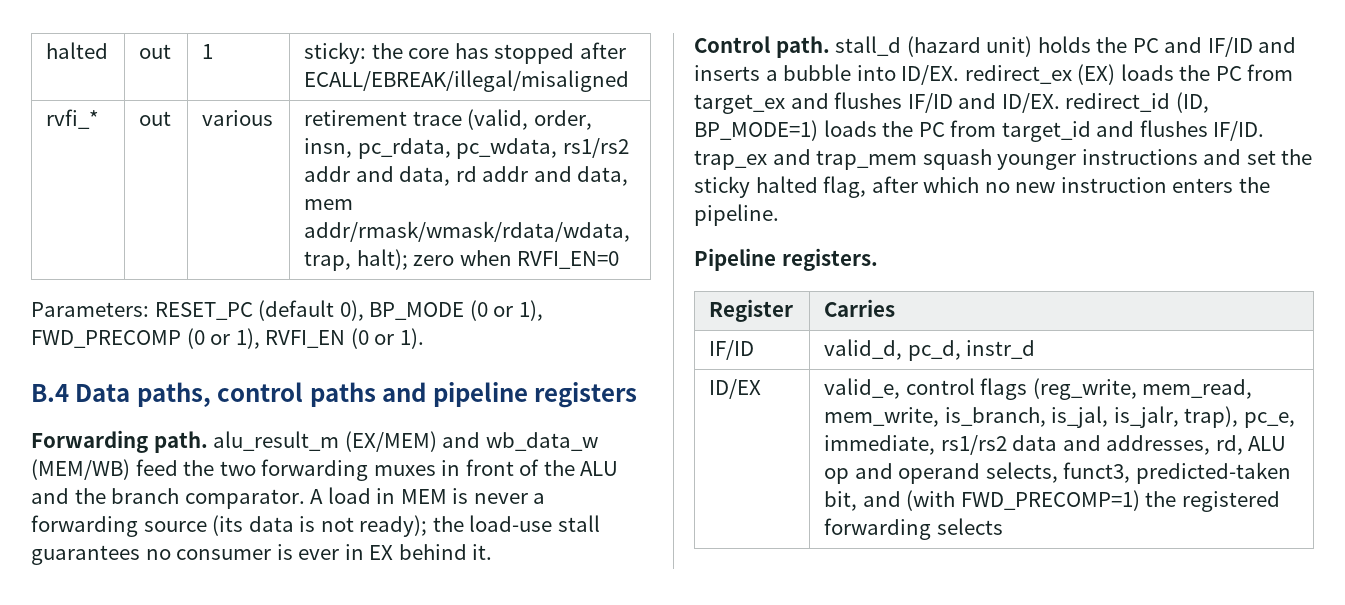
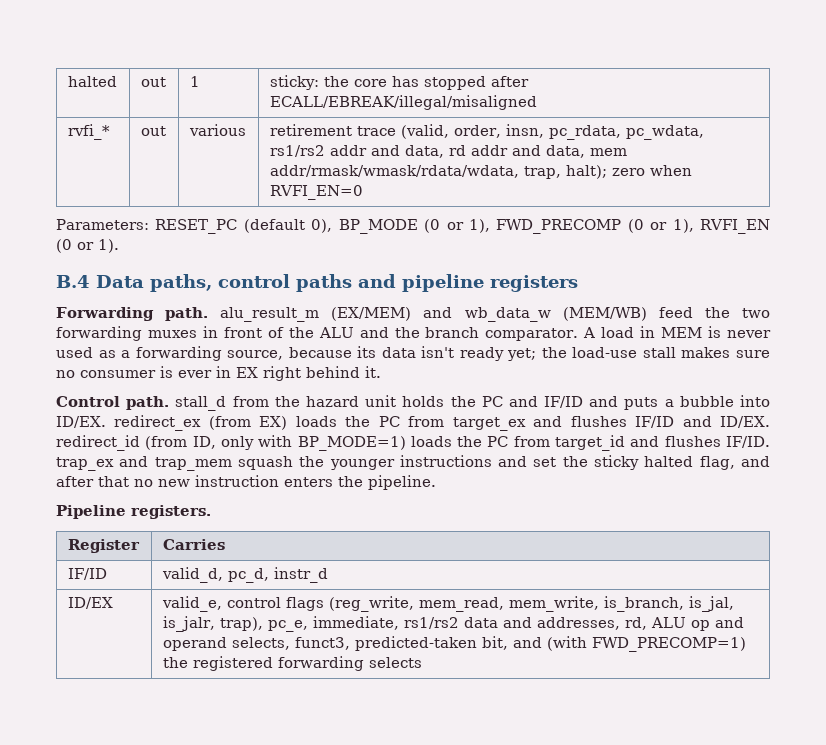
[533,493,546,504] [31,515,428,537] a forwarding source (its data is not ready); -> [56,346,537,361] used as a forwarding source, because its data isn't ready yet;
[31,545,140,565] guarantees -> [681,347,770,358] makes sure
(394, 552) none -> [263,366,301,381] right
[906,36,1033,57] (hazard unit) -> [232,395,397,407] from the hazard unit
[694,65,760,81] inserts -> [624,397,659,410] puts
[1077,64,1116,85] (EX) -> [208,416,288,430] (from EX)
[1175,92,1209,113] (ID, -> [145,435,293,450] (from ID, only with
(992, 159) none -> [299,456,325,467] the
[871,176,980,193] after which -> [741,456,770,467] [56,476,129,487] and after that

